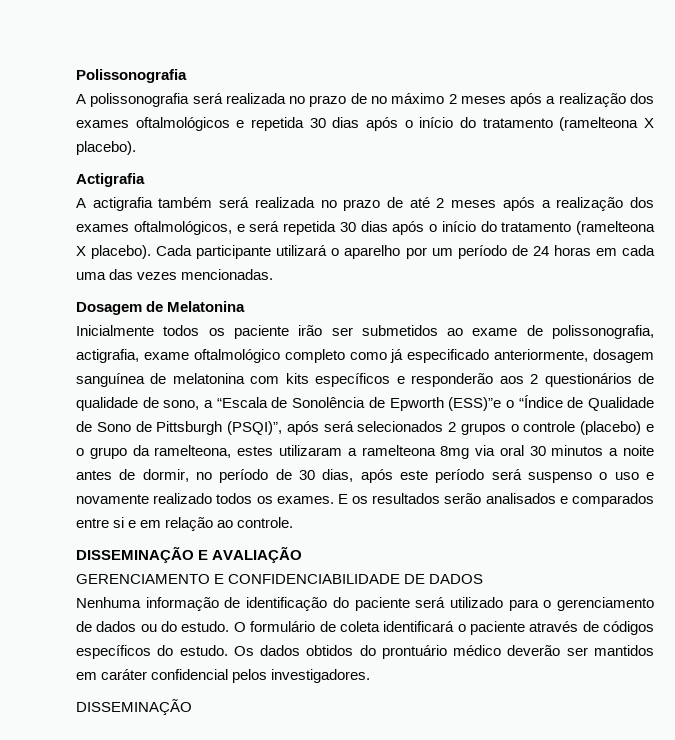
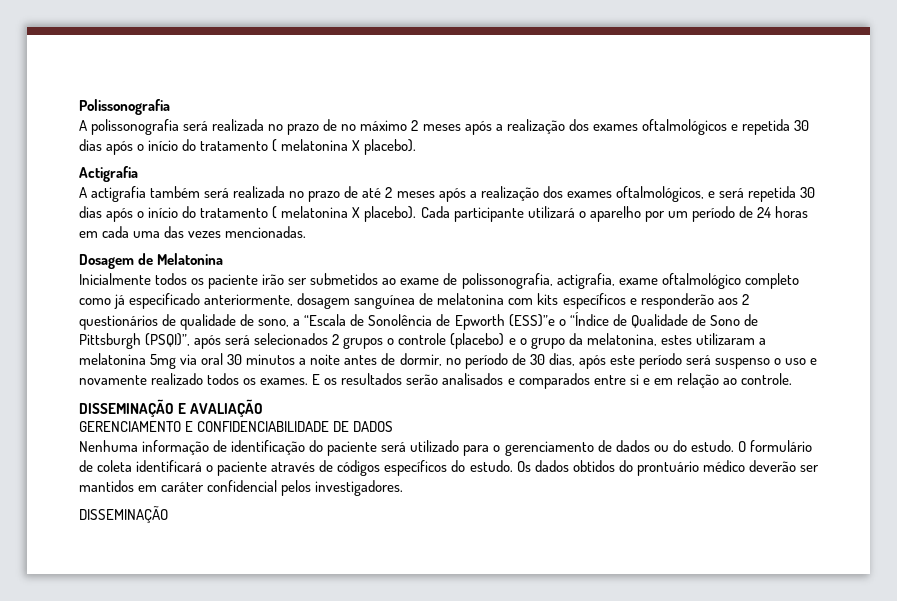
[559,117,639,131] (ramelteona -> [272,139,349,152] ( melatonina
[576,221,655,235] (ramelteona -> [272,206,349,219] ( melatonina
[154,445,232,458] ramelteona, -> [586,333,657,346] melatonina,
[361,445,470,459] ramelteona 8mg -> [79,353,177,369] melatonina 5mg

